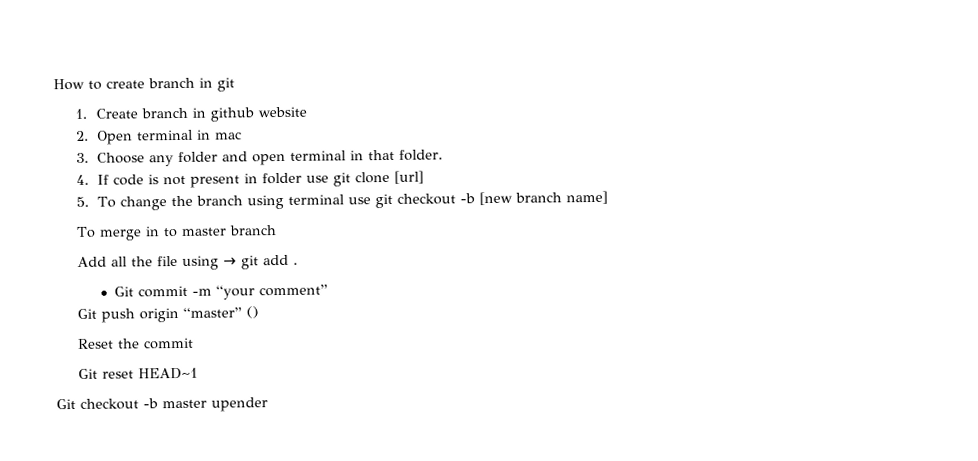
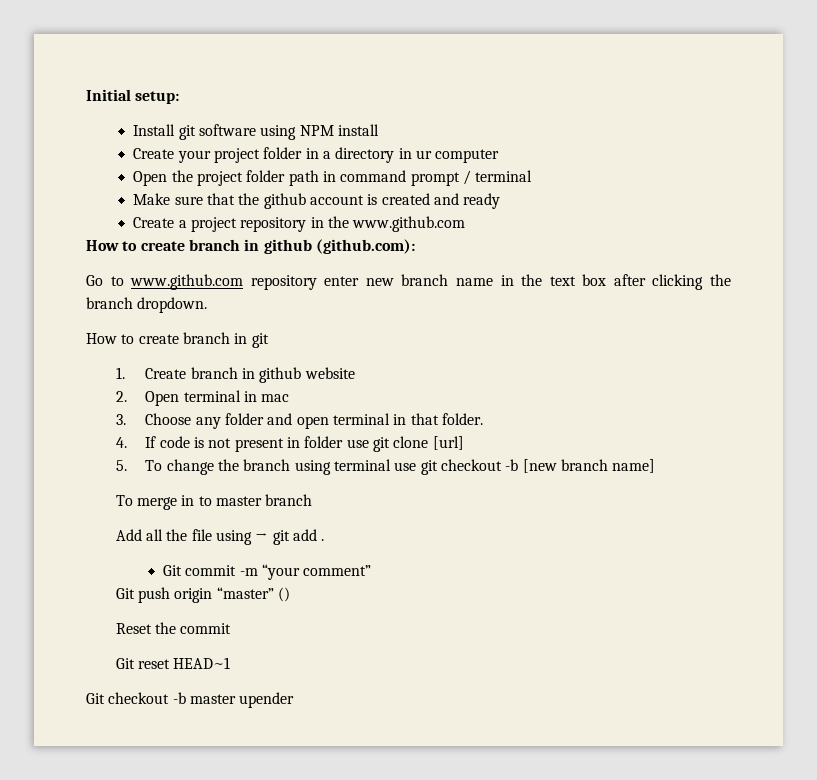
(53, 84) none -> [86,89,180,104] [133,124,379,140] [133,147,500,163] [133,170,533,186] [133,193,501,209] [133,216,466,232] [86,239,415,254] [86,274,731,290] [86,297,208,313] Initial setup: // Install git software using NPM install // Create your project folder in a directory in ur computer // Open the project folder path in command prompt / terminal // Make sure that the github account is created and ready // Create a project repository in the www.github.com // How to create branch in github (github.com): // Go to www.github.com repository enter new branch name in the text box after clicking the branch dropdown. //

